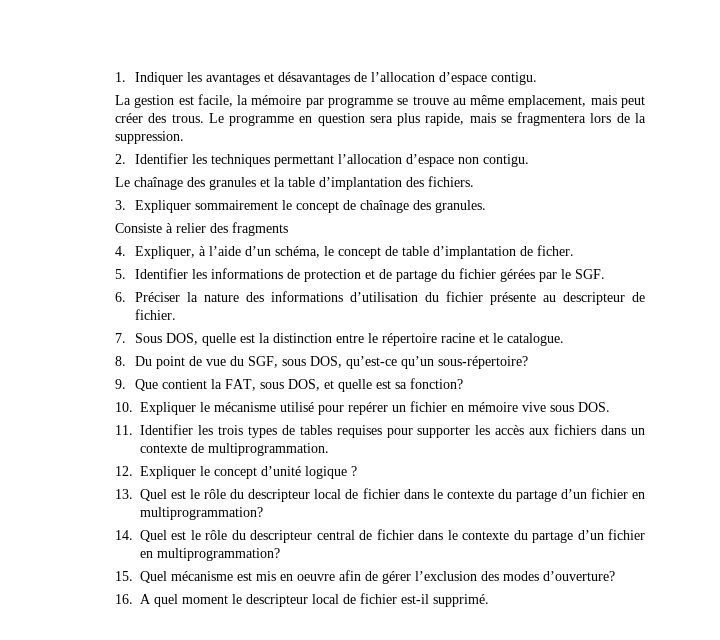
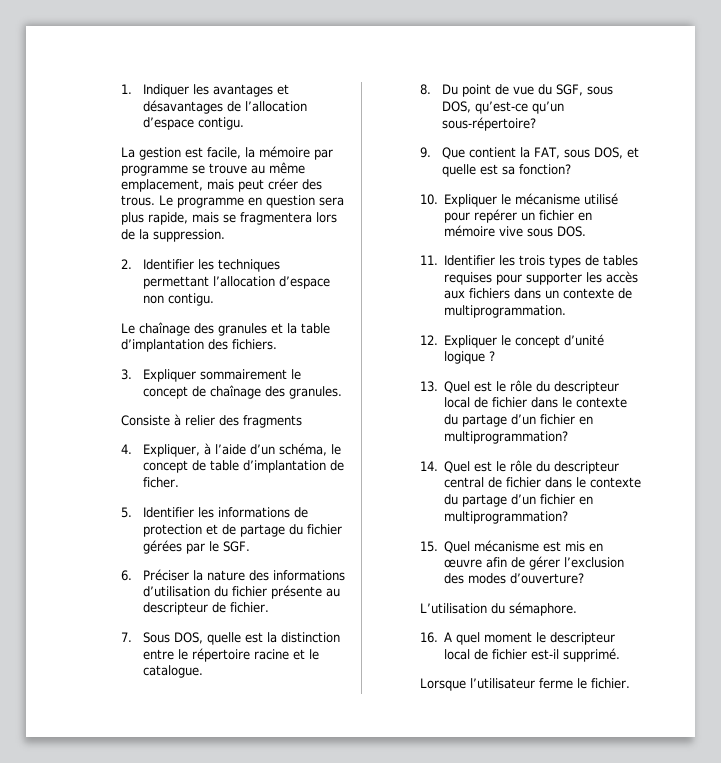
[296,574,335,581] oeuvre -> [444,559,483,568] œuvre
(615, 576) none -> [419,602,577,616] // L’utilisation du sémaphore.
(489, 600) none -> [419,678,630,691] // Lorsque l’utilisateur ferme le fichier.

